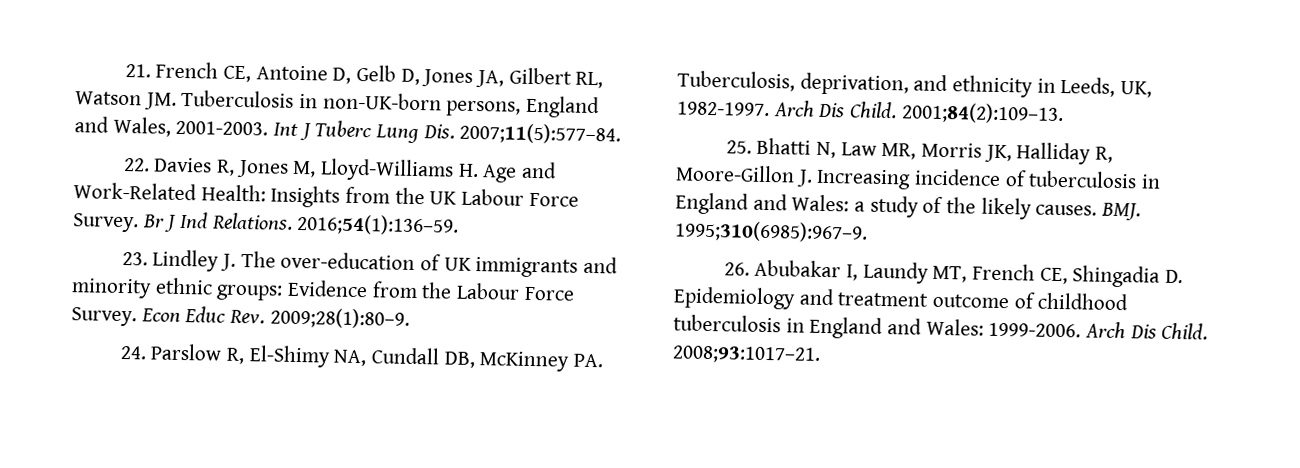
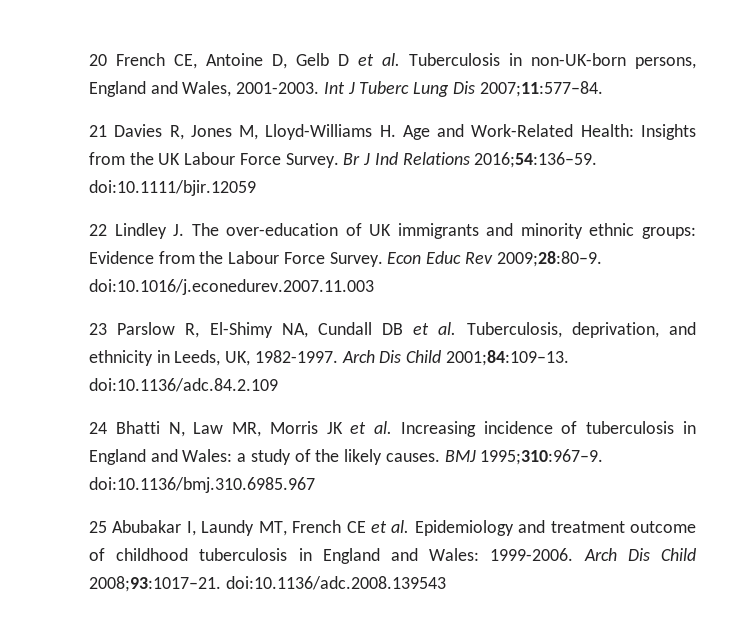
[124,63,151,78] 21. -> [89,54,107,66] 20
[400,67,604,89] [75,91,177,110] D, Jones JA, Gilbert RL, Watson JM. -> [338,53,400,66] D et al.
[422,122,622,145] [123,157,150,172] Dis. 2007;11(5):577–84. // 22. -> [452,81,603,97] [89,125,107,137] Dis 2007;11:577–84. // 21
[211,212,460,236] [121,251,148,266] Relations. 2016;54(1):136–59. // 23. -> [402,152,598,168] [89,180,256,196] [89,224,107,236] Relations 2016;54:136–59. doi:10.1111/bjir.12059 // 22
[229,307,410,329] [119,345,147,360] Rev. 2009;28(1):80–9. // 24. -> [464,251,602,267] [89,279,374,295] [89,323,107,335] Rev 2009;28:80–9. doi:10.1016/j.econedurev.2007.11.003 // 23
[443,351,604,372] DB, McKinney PA. -> [382,322,457,335] DB et al.
[850,101,1064,125] [725,140,752,154] Child. 2001;84(2):109–13. // 25. -> [406,350,569,366] [89,378,278,392] [89,422,107,434] Child 2001;84:109–13. doi:10.1136/adc.84.2.109 // 24
[983,142,1114,165] [675,164,813,187] JK, Halliday R, Moore-Gillon J. -> [326,421,393,434] JK et al.
[1101,202,1142,221] [674,220,868,243] [723,262,750,276] BMJ. 1995;310(6985):967–9. // 26. -> [444,449,604,465] [89,477,315,493] [89,521,107,533] BMJ 1995;310:967–9. doi:10.1136/bmj.310.6985.967 // 25
[1039,265,1184,288] CE, Shingadia D. -> [346,520,410,533] CE et al.
[1161,322,1209,340] [672,345,821,364] Child. 2008;93:1017–21. -> [661,548,696,561] [89,576,446,592] Child 2008;93:1017–21. doi:10.1136/adc.2008.139543

